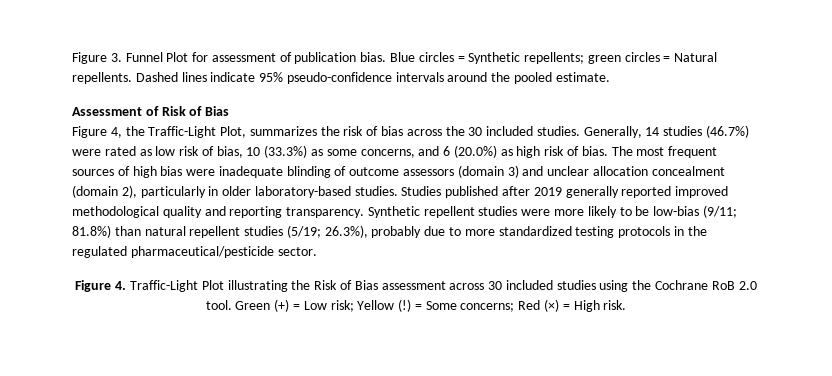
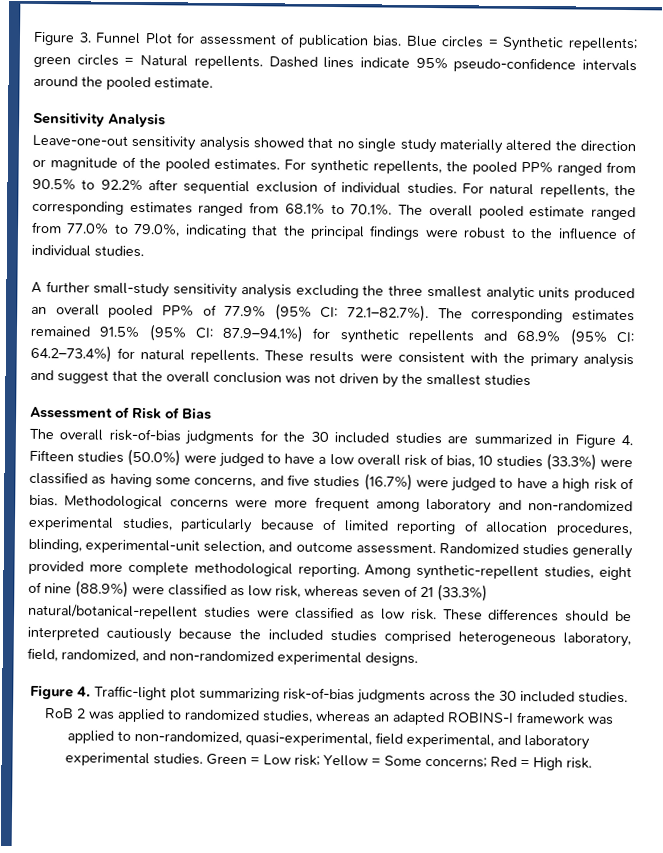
(610, 77) none -> [33,111,166,128] [32,134,637,154] [32,156,636,176] [32,177,636,198] [32,200,637,221] [31,221,638,240] [31,244,144,258] [31,281,636,302] [31,303,635,323] [30,324,634,346] [30,344,634,369] [30,369,531,388] // Sensitivity Analysis // Leave-one-out sensitivity analysis showed that no single study materially altered the direction or magnitude of the pooled estimates. For synthetic repellents, the pooled PP% ranged from 90.5% to 92.2% after sequential exclusion of individual studies. For natural repellents, the corresponding estimates ranged from 68.1% to 70.1%. The overall pooled estimate ranged from 77.0% to 79.0%, indicating that the principal findings were robust to the influence of individual studies. // A further small-study sensitivity analysis excluding the three smallest analytic units produced an overall pooled PP% of 77.9% (95% CI: 72.1–82.7%). The corresponding estimates remained 91.5% (95% CI: 87.9–94.1%) for synthetic repellents and 68.9% (95% CI: 64.2–73.4%) for natural repellents. These results were consistent with the primary analysis and suggest that the overall conclusion was not driven by the smallest studies
[72,126,404,138] Figure 4, the Traffic-Light Plot, summarizes the risk of bias -> [29,428,633,448] [29,448,633,471] [29,471,634,492] [29,494,633,514] [28,516,633,537] [28,538,633,560] [28,560,632,581] [28,580,488,602] [28,603,632,622] [27,626,631,648] [27,647,418,666] [30,684,426,704] The overall risk-of-bias judgments for the 30 included studies are summarized in Figure 4. Fifteen studies (50.0%) were judged to have a low overall risk of bias, 10 studies (33.3%) were classified as having some concerns, and five studies (16.7%) were judged to have a high risk of bias. Methodological concerns were more frequent among laboratory and non-randomized experimental studies, particularly because of limited reporting of allocation procedures, blinding, experimental-unit selection, and outcome assessment. Randomized studies generally provided more complete methodological reporting. Among synthetic-repellent studies, eight of nine (88.9%) were classified as low risk, whereas seven of 21 (33.3%) natural/botanical-repellent studies were classified as low risk. These differences should be interpreted cautiously because the included studies comprised heterogeneous laboratory, field, randomized, and non-randomized experimental designs. // Figure 4. Traffic-light plot summarizing risk-of-bias judgments
[583,125,750,138] [72,145,718,158] [72,165,725,178] [72,185,729,198] [72,205,737,218] [72,225,707,238] [72,246,317,258] [75,280,757,292] [205,299,290,312] Generally, 14 studies (46.7%) were rated as low risk of bias, 10 (33.3%) as some concerns, and 6 (20.0%) as high risk of bias. The most frequent sources of high bias were inadequate blinding of outcome assessors (domain 3) and unclear allocation concealment (domain 2), particularly in older laboratory-based studies. Studies published after 2019 generally reported improved methodological quality and reporting transparency. Synthetic repellent studies were more likely to be low-bias (9/11; 81.8%) than natural repellent studies (5/19; 26.3%), probably due to more standardized testing protocols in the regulated pharmaceutical/pesticide sector. // Figure 4. Traffic-Light Plot illustrating the Risk of Bias assessment across 30 included studies using the Cochrane RoB 2.0 tool. Green (+) -> [43,708,614,726] [67,730,590,750] [64,752,247,767] RoB 2 was applied to randomized studies, whereas an adapted ROBINS-I framework was applied to non-randomized, quasi-experimental, field experimental, and laboratory experimental studies. Green
[398,299,412,312] (!) -> (368, 760) none
[544,299,560,312] (×) -> (517, 761) none

